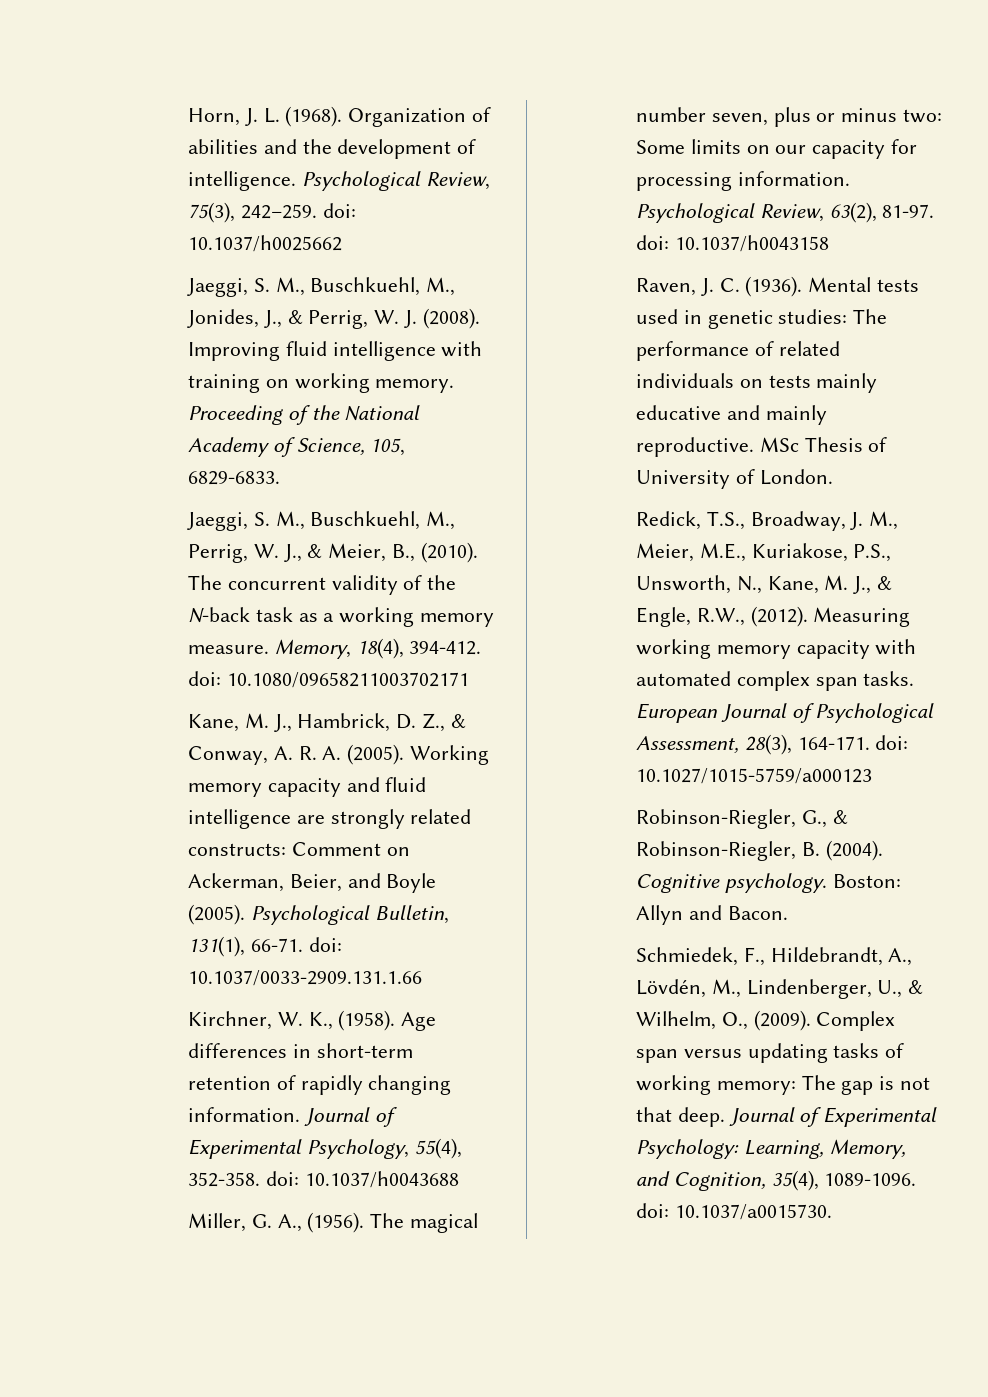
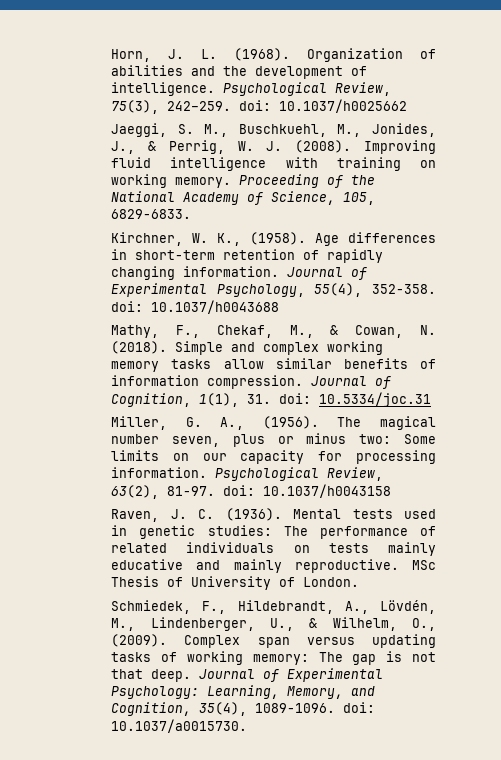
[186,511,456,531] [187,542,478,563] [187,575,457,595] [187,607,494,627] [187,638,482,659] [187,671,469,688] [187,713,466,732] [187,744,489,765] [187,777,427,797] [187,809,472,829] [187,842,410,856] [187,873,437,893] [187,904,449,925] [187,936,342,957] [187,970,422,986] // Jaeggi, S. M., Buschkuehl, M., Perrig, W. J., & Meier, B., (2010). The concurrent validity of the N-back task as a working memory measure. Memory, 18(4), 394-412. doi: 10.1080/09658211003702171 // Kane, M. J., Hambrick, D. Z., & Conway, A. R. A. (2005). Working memory capacity and fluid intelligence are strongly related constructs: Comment on Ackerman, Beier, and Boyle (2005). Psychological Bulletin, 131(1), 66-71. doi: 10.1037/0033-2909.131.1.66 -> (192, 214) none
(459, 1179) none -> [111,325,437,338] [111,341,384,355] [111,358,436,372] [111,375,392,389] [111,392,432,407] // Mathy, F., Chekaf, M., & Cowan, N. (2018). Simple and complex working memory tasks allow similar benefits of information compression. Journal of Cognition, 1(1), 31. doi: 10.5334/joc.31
[635,511,899,531] [635,543,892,562] [635,575,892,594] [635,606,911,627] [635,639,917,659] [635,671,915,691] [635,703,935,723] [635,734,909,755] [635,768,872,784] [635,809,848,829] [635,840,883,861] [635,873,901,893] [635,905,788,925] // Redick, T.S., Broadway, J. M., Meier, M.E., Kuriakose, P.S., Unsworth, N., Kane, M. J., & Engle, R.W., (2012). Measuring working memory capacity with automated complex span tasks. European Journal of Psychological Assessment, 28(3), 164-171. doi: 10.1027/1015-5759/a000123 // Robinson-Riegler, G., & Robinson-Riegler, B. (2004). Cognitive psychology. Boston: Allyn and Bacon. -> (360, 582) none

